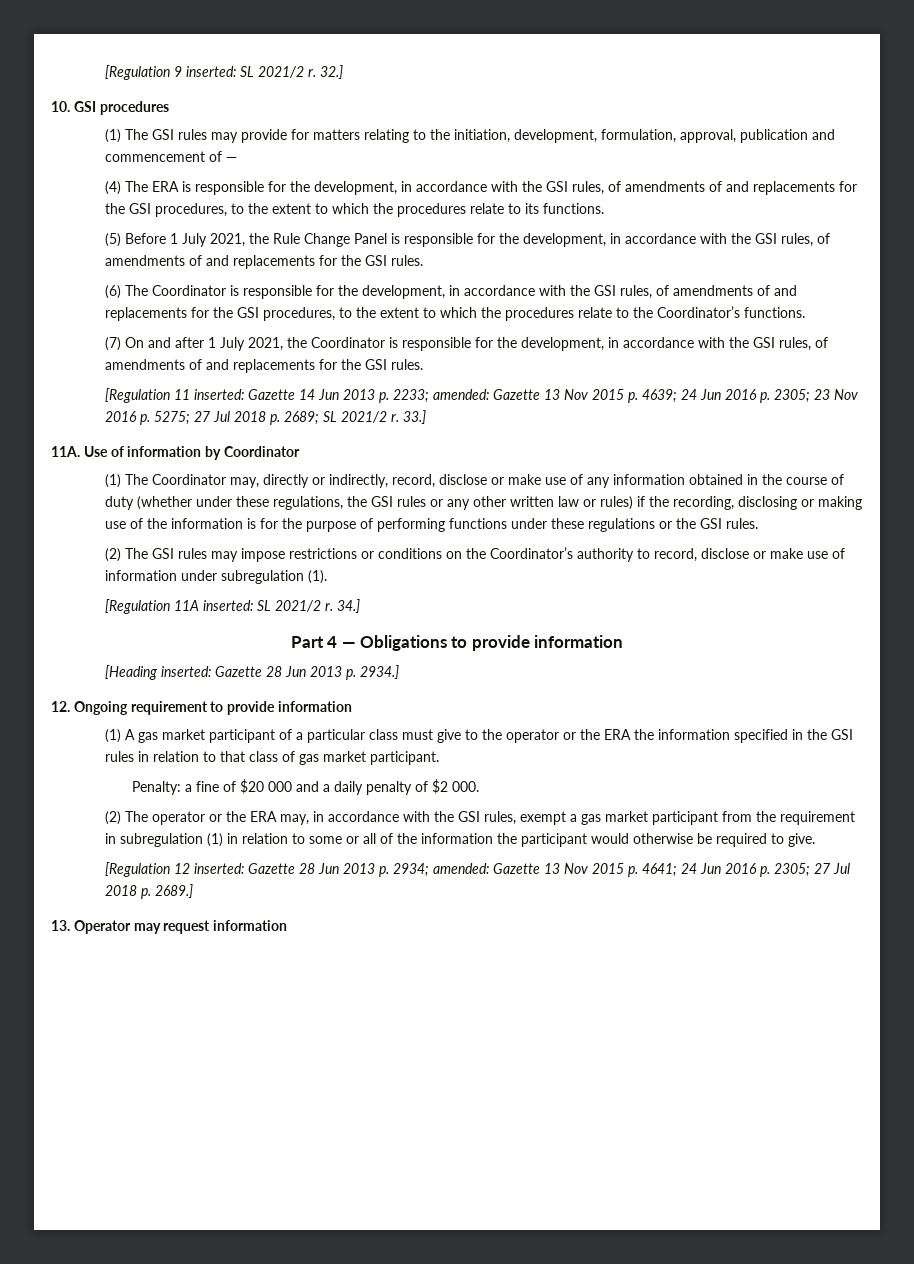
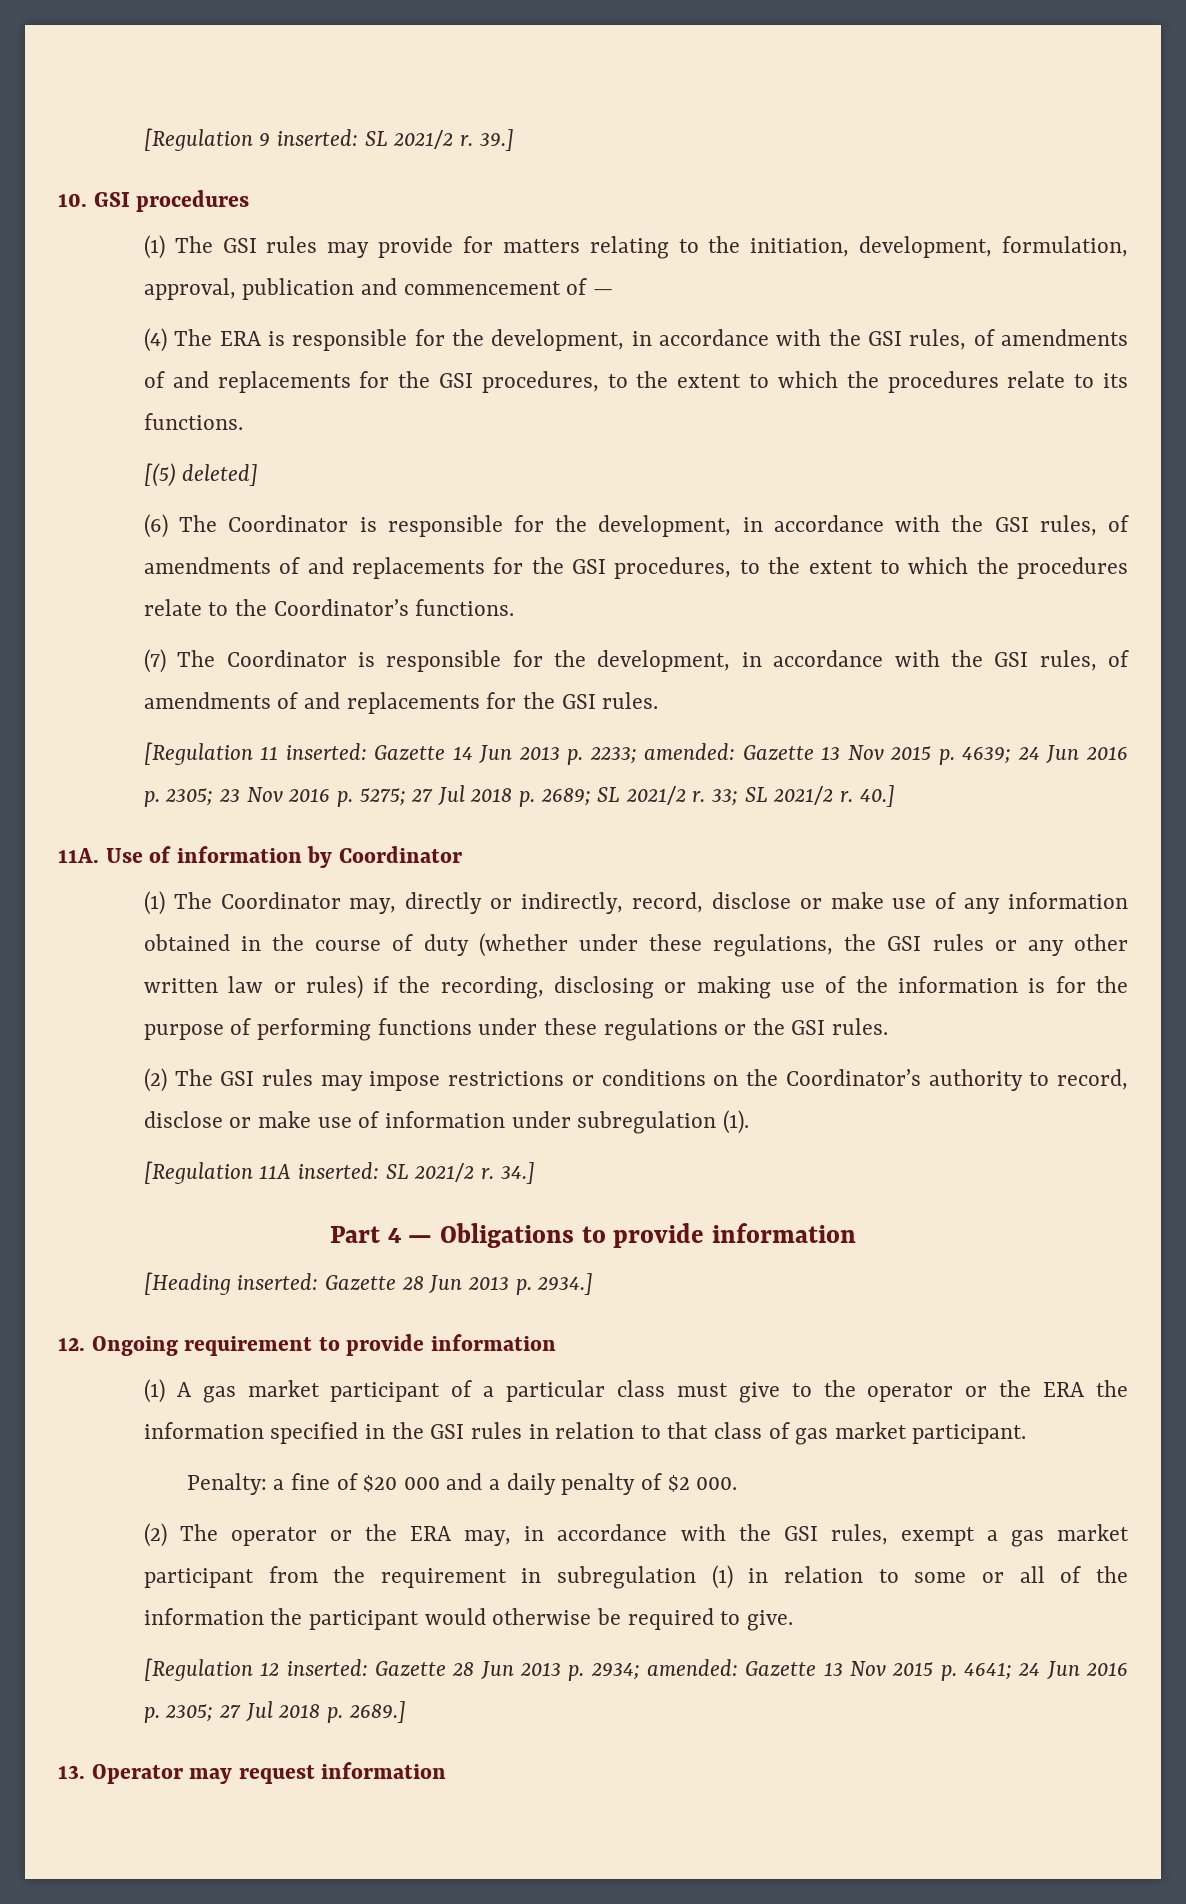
[319,65,343,79] 32.] -> [479,129,514,151] 39.]
[104,233,830,247] [104,255,423,269] (5) Before 1 July 2021, the Rule Change Panel is responsible for the development, in accordance with the GSI rules, of amendments of and replacements for the GSI rules. -> [143,463,259,487] [(5) deleted]
[124,337,307,351] On and after 1 July 2021, the -> [177,650,216,667] The
[402,410,426,424] 33.] -> [712,785,895,807] 33; SL 2021/2 r. 40.]

